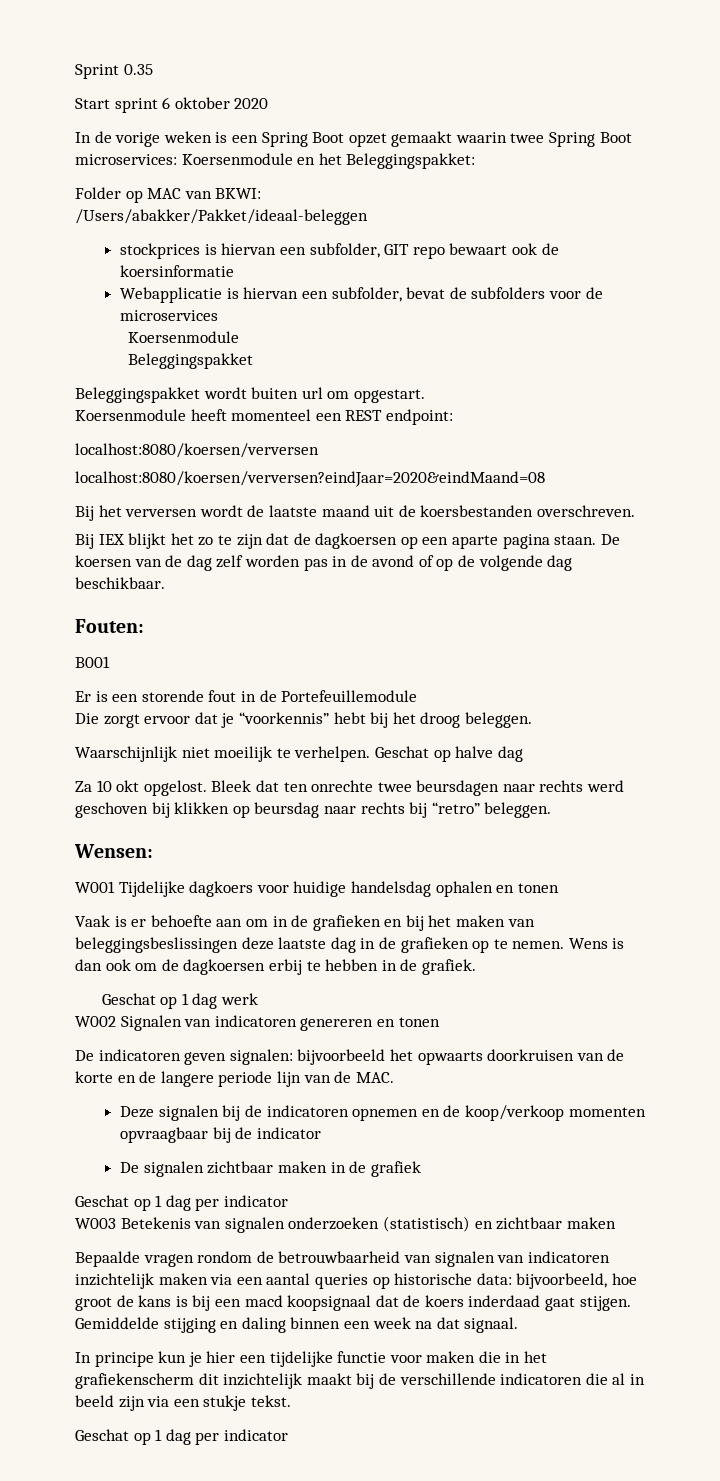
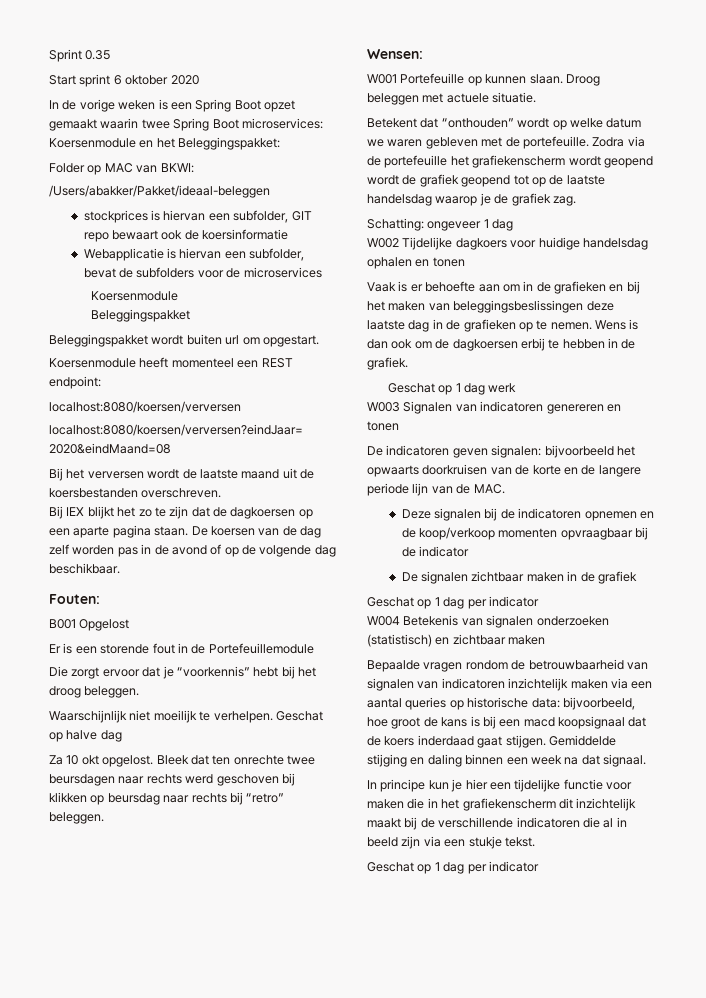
(110, 662) none -> [79,619,130,631] Opgelost
(115, 887) none -> [400,73,600,86] [367,92,537,105] [367,118,642,130] [367,136,645,149] [367,155,653,168] [367,174,605,187] [367,193,576,206] [367,218,514,231] [367,238,399,248] Portefeuille op kunnen slaan. Droog beleggen met actuele situatie. // Betekent dat “onthouden” wordt op welke datum we waren gebleven met de portefeuille. Zodra via de portefeuille het grafiekenscherm wordt geopend wordt de grafiek geopend tot op de laatste handelsdag waarop je de grafiek zag. // Schatting: ongeveer 1 dag // W002
[75,1016,116,1027] W002 -> [367,402,400,412] W003
[75,1218,116,1229] W003 -> [367,616,400,626] W004

